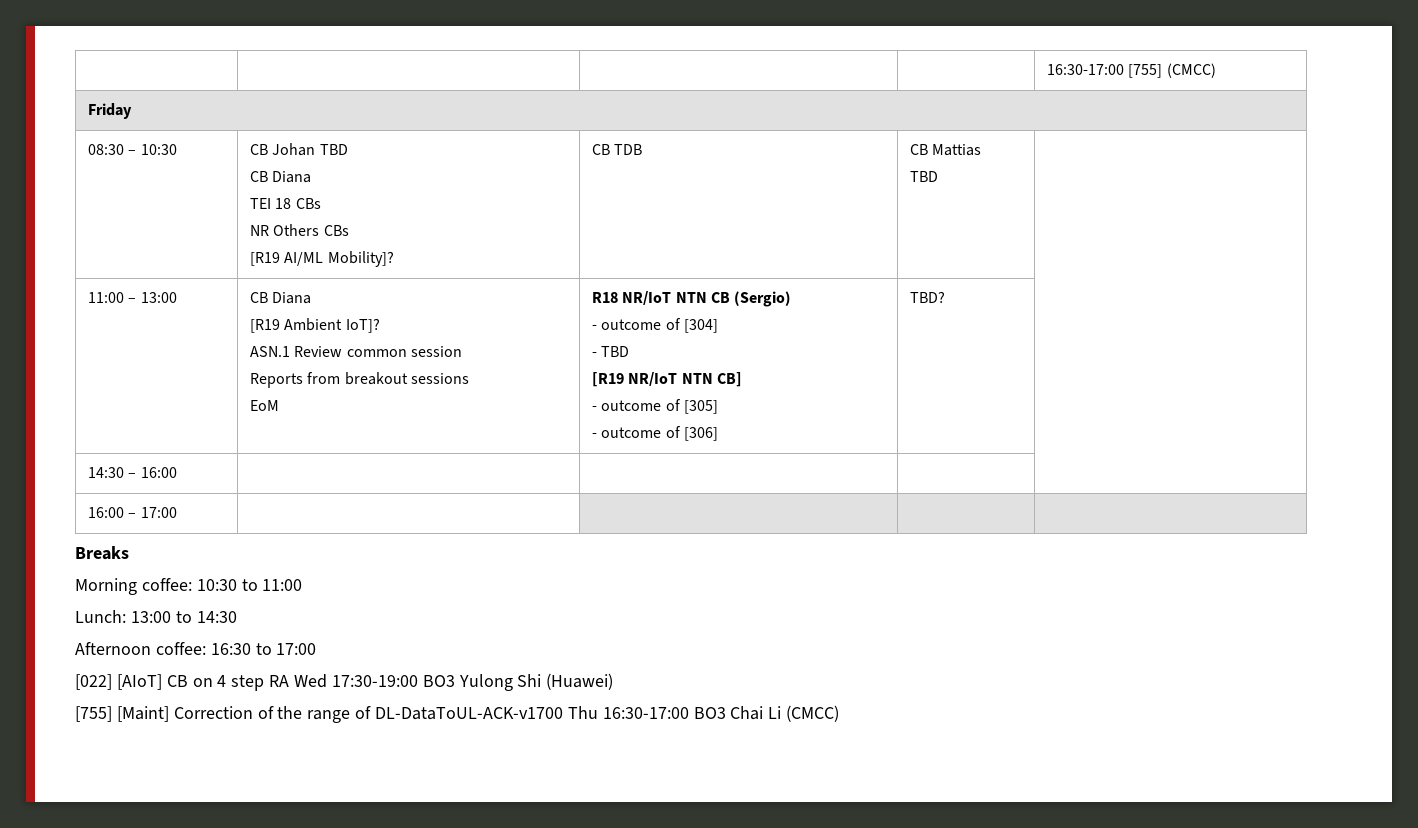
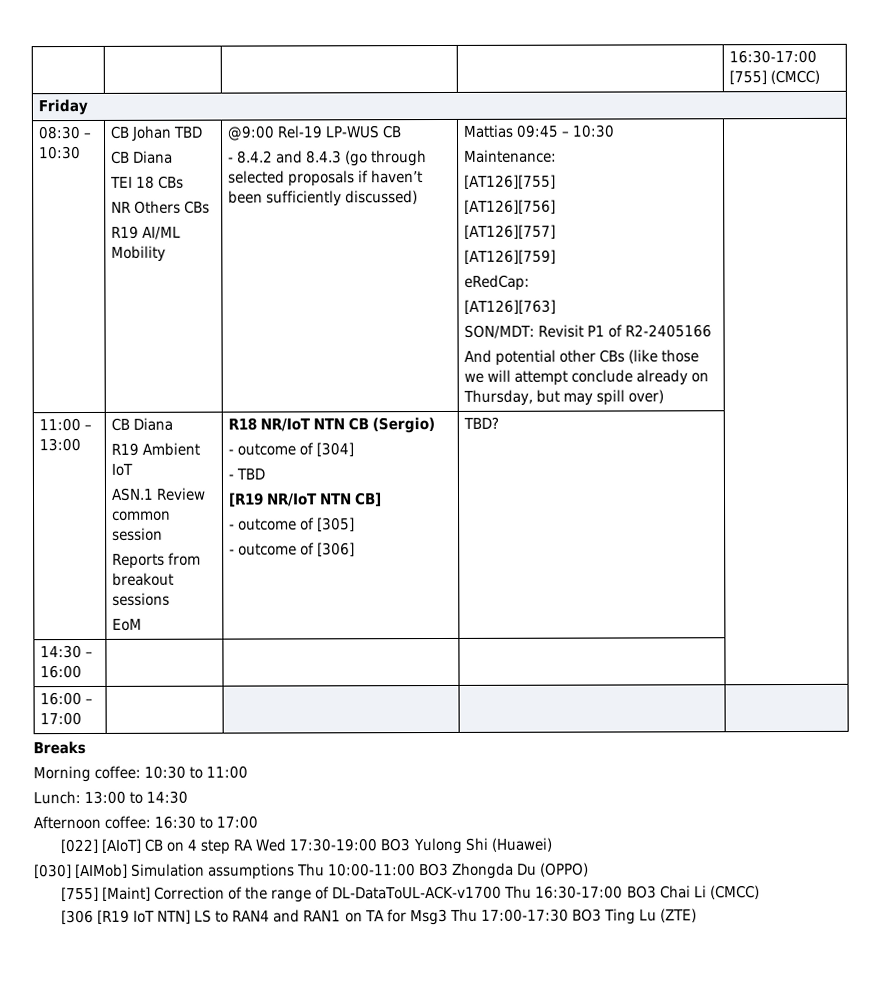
[250,251,394,267] [592,144,643,155] [910,144,982,156] [910,171,939,182] [R19 AI/ML Mobility]? | CB TDB | CB Mattias // TBD -> [110,225,181,240] [110,245,166,262] [226,125,402,141] [227,150,427,167] [227,170,423,187] [227,190,418,207] [462,124,615,138] [463,149,557,163] [463,174,556,189] [463,199,556,214] [463,224,556,239] [463,249,556,264] [463,274,530,291] [463,299,556,314] [463,324,712,339] [463,349,699,366] [463,369,709,386] [462,389,664,406] R19 AI/ML Mobility | @9:00 Rel-19 LP-WUS CB // - 8.4.2 and 8.4.3 (go through selected proposals if haven’t been sufficiently discussed) | Mattias 09:45 – 10:30 // Maintenance: // [AT126][755] // [AT126][756] // [AT126][757] // [AT126][759] // eRedCap: // [AT126][763] // SON/MDT: Revisit P1 of R2-2405166 // And potential other CBs (like those we will attempt conclude already on Thursday, but may spill over)
[250,318,380,333] [R19 Ambient IoT]? -> [110,442,200,456] [110,463,133,476] R19 Ambient IoT
(614, 681) none -> [34,862,590,880] // [030] [AIMob] Simulation assumptions Thu 10:00-11:00 BO3 Zhongda Du (OPPO)
(840, 713) none -> [61,908,697,926] // [306 [R19 IoT NTN] LS to RAN4 and RAN1 on TA for Msg3 Thu 17:00-17:30 BO3 Ting Lu (ZTE)

